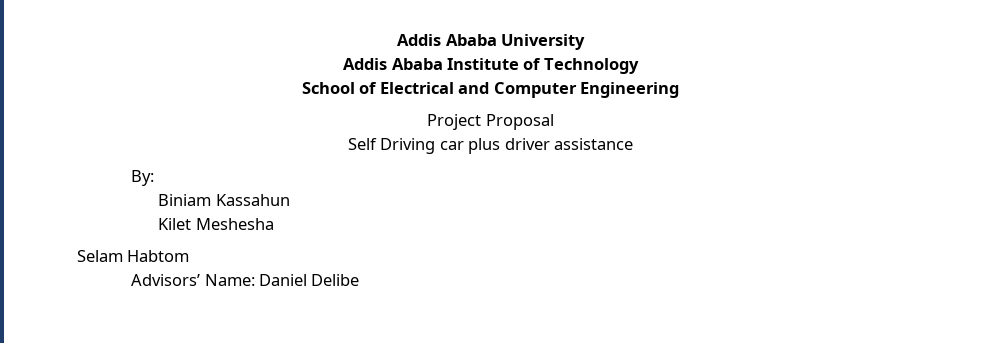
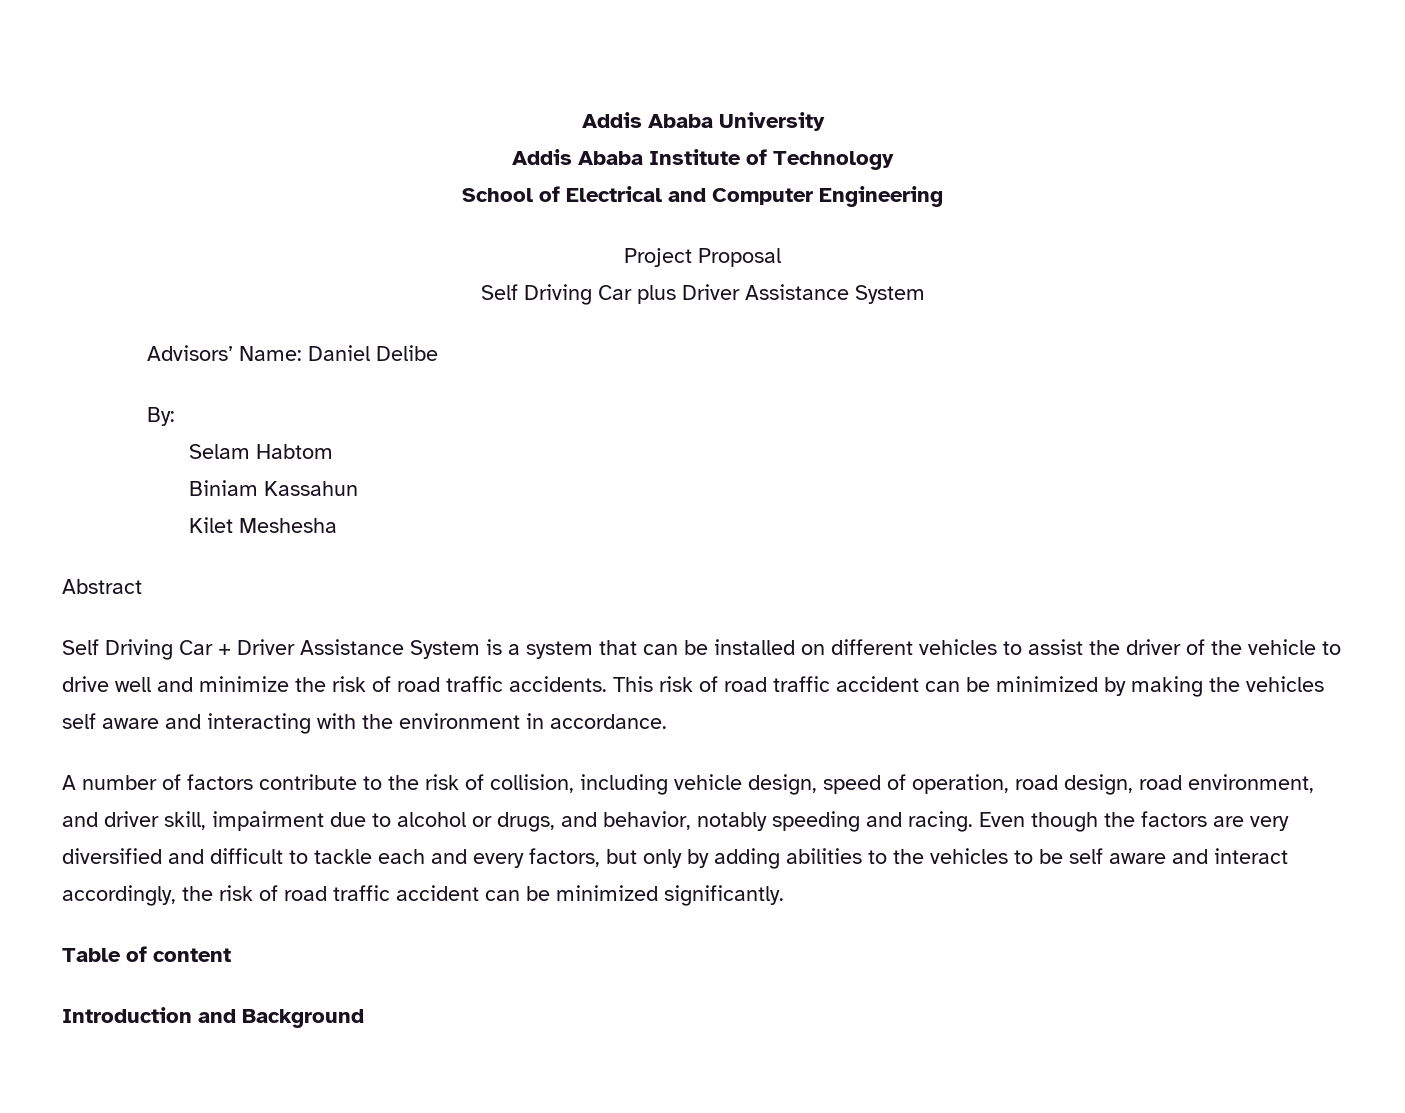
[439,138,634,154] car plus driver assistance -> [597,284,925,304] [146,345,438,361] Car plus Driver Assistance System // Advisors’ Name: Daniel Delibe
(155, 178) none -> [189,444,334,459] // Selam Habtom
[77,250,190,262] [131,274,360,286] Selam Habtom // Advisors’ Name: Daniel Delibe -> [62,579,142,594] [62,639,1341,660] [62,676,1324,697] [62,713,667,734] [62,774,1314,795] [62,811,1289,832] [62,848,1288,869] [62,885,784,906] [62,946,231,962] [62,1007,364,1028] Abstract // Self Driving Car + Driver Assistance System is a system that can be installed on different vehicles to assist the driver of the vehicle to drive well and minimize the risk of road traffic accidents. This risk of road traffic accident can be minimized by making the vehicles self aware and interacting with the environment in accordance. // A number of factors contribute to the risk of collision, including vehicle design, speed of operation, road design, road environment, and driver skill, impairment due to alcohol or drugs, and behavior, notably speeding and racing. Even though the factors are very diversified and difficult to tackle each and every factors, but only by adding abilities to the vehicles to be self aware and interact accordingly, the risk of road traffic accident can be minimized significantly. // Table of content // Introduction and Background

